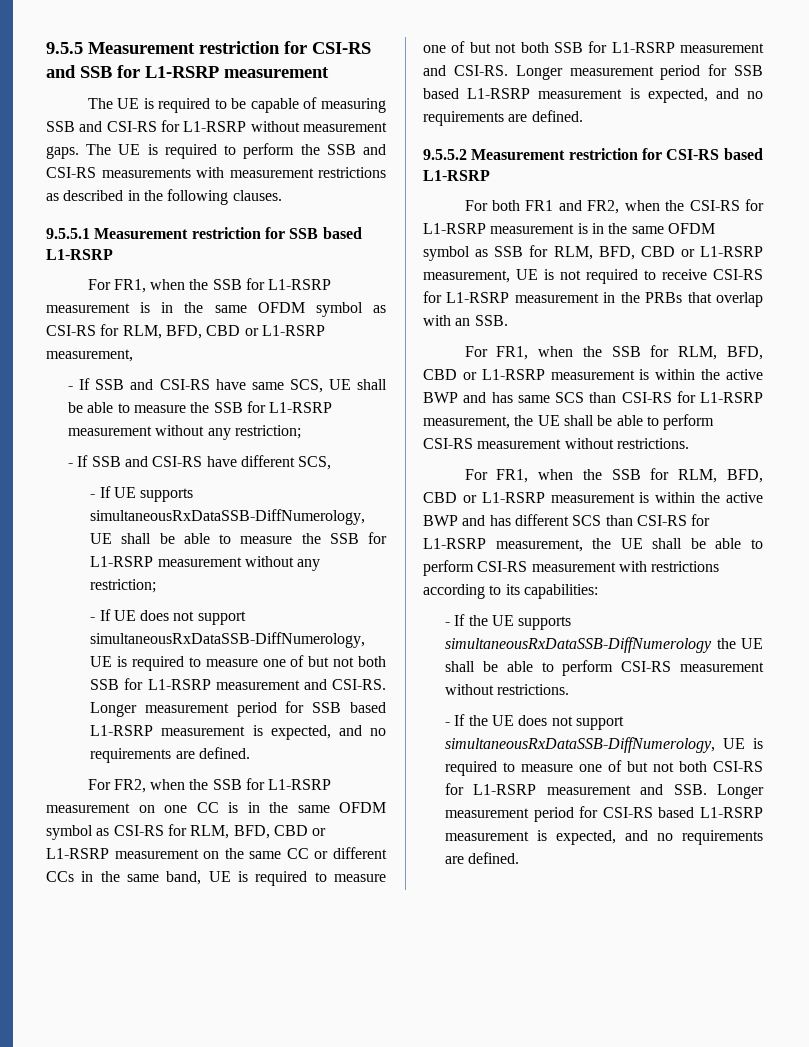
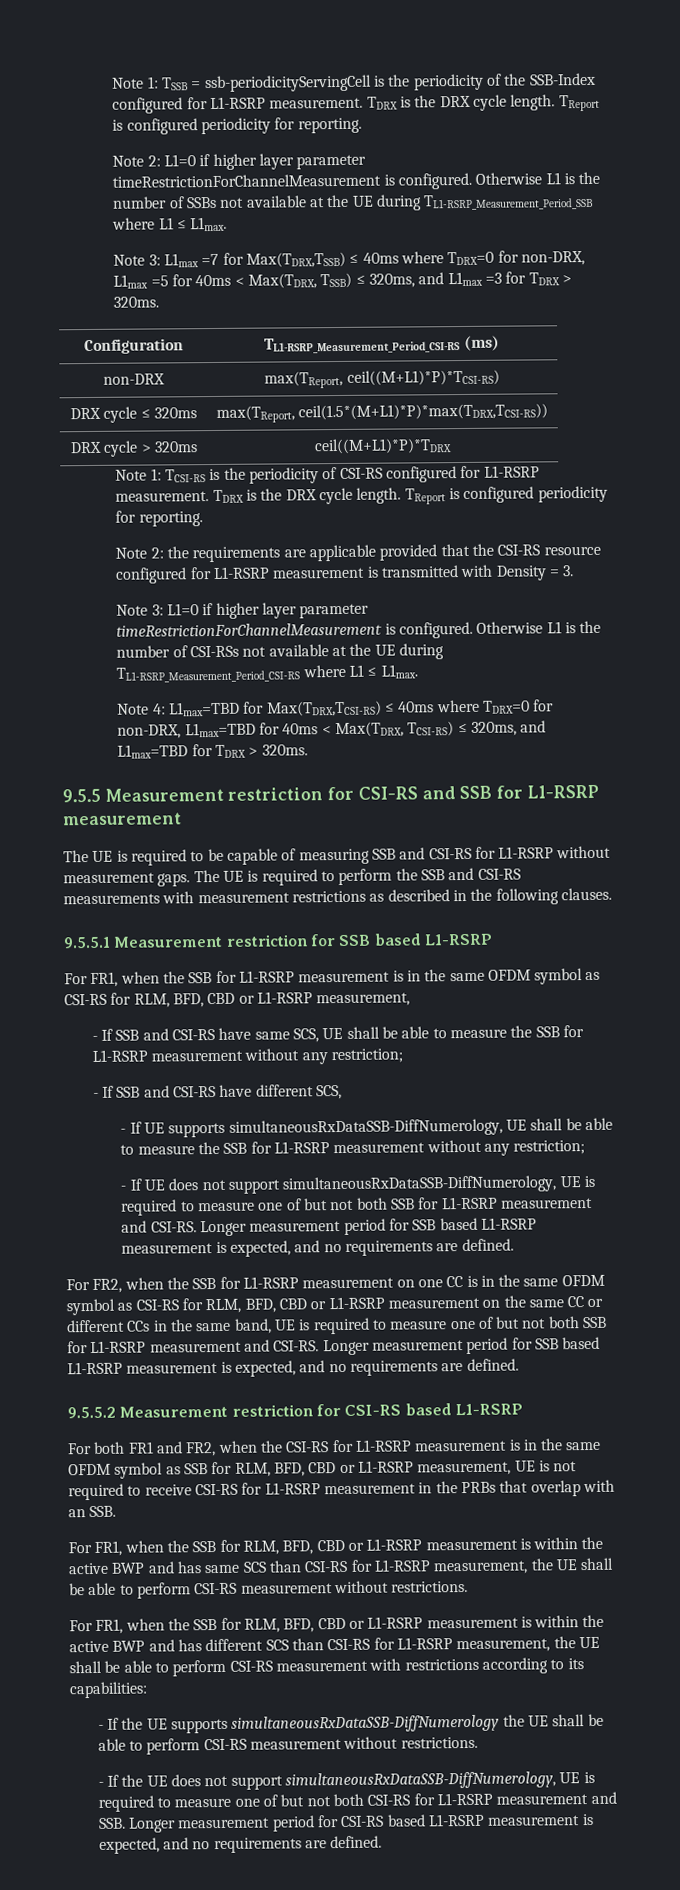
(46, 48) none -> [112,72,596,93] [112,94,600,114] [112,117,362,135] [112,153,367,170] [112,171,601,190] [112,193,595,211] [112,216,228,232] [113,250,585,268] [113,271,572,289] [113,296,160,308] [83,338,184,355] [264,335,500,354] [103,373,165,385] [264,369,500,389] [70,406,197,423] [215,403,549,423] [70,440,198,457] [314,438,452,455] [115,465,540,484] [115,485,608,505] [115,510,203,527] [115,543,601,563] [115,564,575,584] [116,602,370,619] [116,620,602,639] [116,643,444,660] [116,664,418,683] [117,699,555,717] [117,720,547,739] [117,744,308,759] Note 1: TSSB = ssb-periodicityServingCell is the periodicity of the SSB-Index configured for L1-RSRP measurement. TDRX is the DRX cycle length. TReport is configured periodicity for reporting. // Note 2: L1=0 if higher layer parameter timeRestrictionForChannelMeasurement is configured. Otherwise L1 is the number of SSBs not available at the UE during TL1-RSRP_Measurement_Period_SSB where L1 ≤ L1max. // Note 3: L1max =7 for Max(TDRX,TSSB) ≤ 40ms where TDRX=0 for non-DRX, L1max =5 for 40ms < Max(TDRX, TSSB) ≤ 320ms, and L1max =3 for TDRX > 320ms. // Configuration | TL1-RSRP_Measurement_Period_CSI-RS (ms) // non-DRX | max(TReport, ceil((M+L1)*P)*TCSI-RS) // DRX cycle ≤ 320ms | max(TReport, ceil(1.5*(M+L1)*P)*max(TDRX,TCSI-RS)) // DRX cycle > 320ms | ceil((M+L1)*P)*TDRX // Note 1: TCSI-RS is the periodicity of CSI-RS configured for L1-RSRP measurement. TDRX is the DRX cycle length. TReport is configured periodicity for reporting. // Note 2: the requirements are applicable provided that the CSI-RS resource configured for L1-RSRP measurement is transmitted with Density = 3. // Note 3: L1=0 if higher layer parameter timeRestrictionForChannelMeasurement is configured. Otherwise L1 is the number of CSI-RSs not available at the UE during TL1-RSRP_Measurement_Period_CSI-RS where L1 ≤ L1max. // Note 4: L1max=TBD for Max(TDRX,TCSI-RS) ≤ 40ms where TDRX=0 for non-DRX, L1max=TBD for 40ms < Max(TDRX, TCSI-RS) ≤ 320ms, and L1max=TBD for TDRX > 320ms. //

